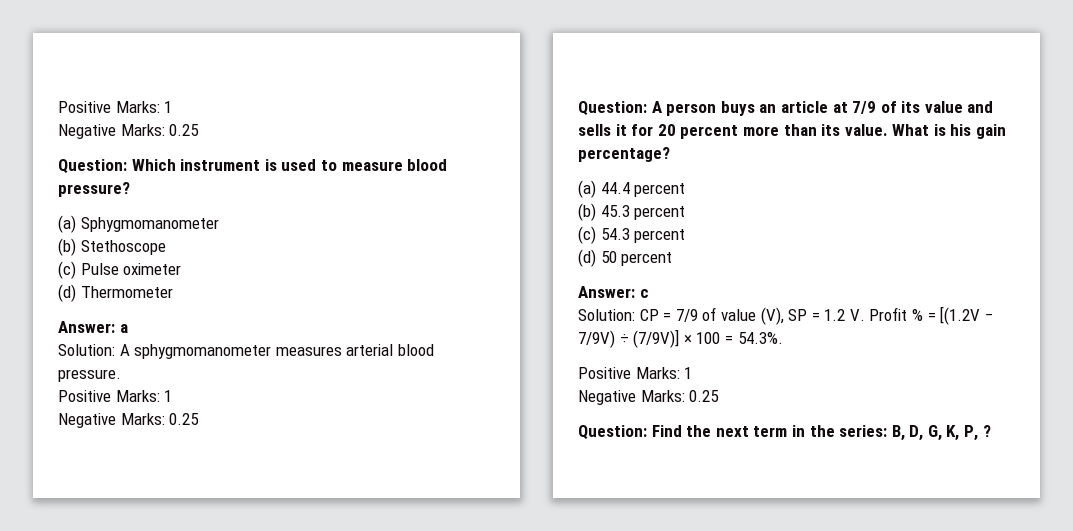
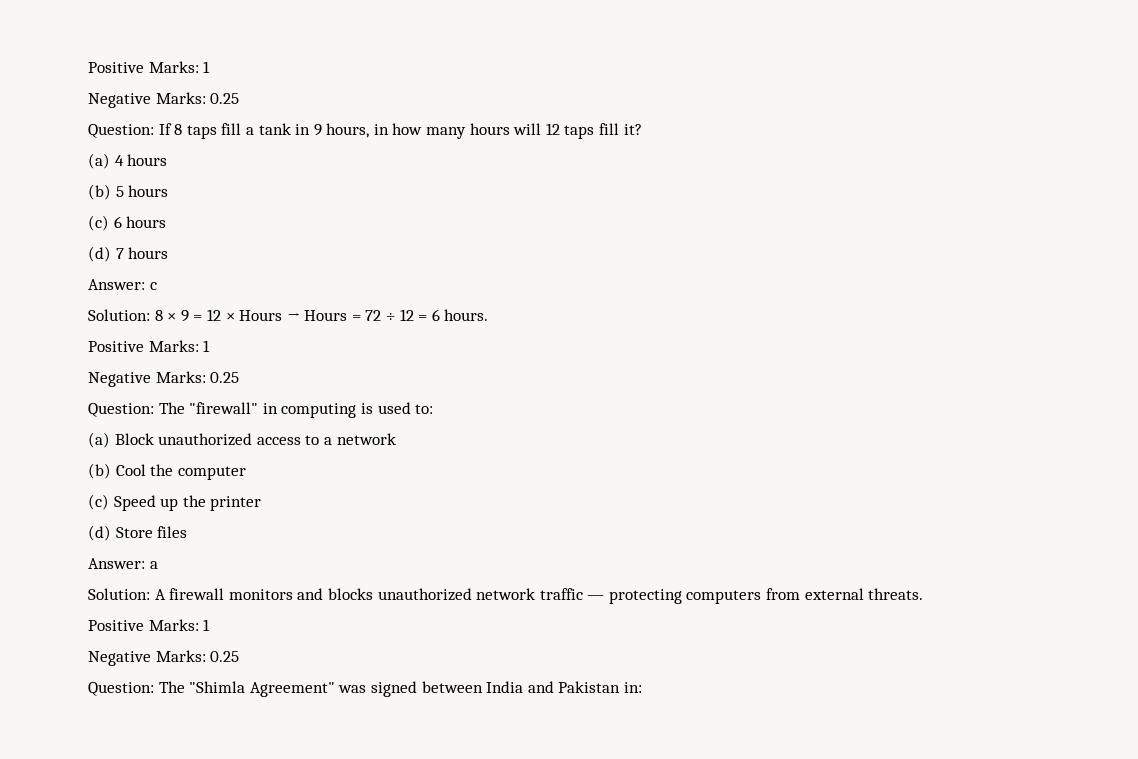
[58,101,173,113] [58,124,200,139] [58,159,448,173] [58,182,130,197] [58,215,219,233] [58,238,166,256] [58,261,182,279] [58,284,173,302] [58,321,128,333] [58,344,434,359] [58,369,121,382] [58,390,173,402] [58,413,200,428] [578,101,994,116] [578,124,1007,139] [578,147,670,162] [578,180,686,198] [578,203,686,221] [578,226,686,244] [578,249,673,267] [578,286,649,298] [578,306,994,325] [578,329,783,348] [578,367,693,379] [578,390,720,405] [578,425,991,441] Positive Marks: 1 // Negative Marks: 0.25 // Question: Which instrument is used to measure blood pressure? // (a) Sphygmomanometer // (b) Stethoscope // (c) Pulse oximeter // (d) Thermometer // Answer: a // Solution: A sphygmomanometer measures arterial blood pressure. // Positive Marks: 1 // Negative Marks: 0.25 // Question: A person buys an article at 7/9 of its value and sells it for 20 percent more than its value. What is his gain percentage? // (a) 44.4 percent // (b) 45.3 percent // (c) 54.3 percent // (d) 50 percent // Answer: c // Solution: CP = 7/9 of value (V), SP = 1.2 V. Profit % = [(1.2V − 7/9V) ÷ (7/9V)] × 100 = 54.3%. // Positive Marks: 1 // Negative Marks: 0.25 // Question: Find the next term in the series: B, D, G, K, P, ? -> [88,61,211,73] [88,92,240,108] [88,123,642,139] [88,153,168,169] [88,184,169,200] [88,215,167,231] [88,246,169,262] [88,279,157,290] [88,309,489,322] [88,340,211,352] [88,371,240,387] [88,402,434,418] [88,432,396,448] [88,463,246,480] [88,494,262,511] [88,525,188,541] [88,558,158,569] [88,588,924,604] [88,619,211,631] [88,650,240,666] [88,681,642,697] Positive Marks: 1 // Negative Marks: 0.25 // Question: If 8 taps fill a tank in 9 hours, in how many hours will 12 taps fill it? // (a) 4 hours // (b) 5 hours // (c) 6 hours // (d) 7 hours // Answer: c // Solution: 8 × 9 = 12 × Hours → Hours = 72 ÷ 12 = 6 hours. // Positive Marks: 1 // Negative Marks: 0.25 // Question: The "firewall" in computing is used to: // (a) Block unauthorized access to a network // (b) Cool the computer // (c) Speed up the printer // (d) Store files // Answer: a // Solution: A firewall monitors and blocks unauthorized network traffic — protecting computers from external threats. // Positive Marks: 1 // Negative Marks: 0.25 // Question: The "Shimla Agreement" was signed between India and Pakistan in:

